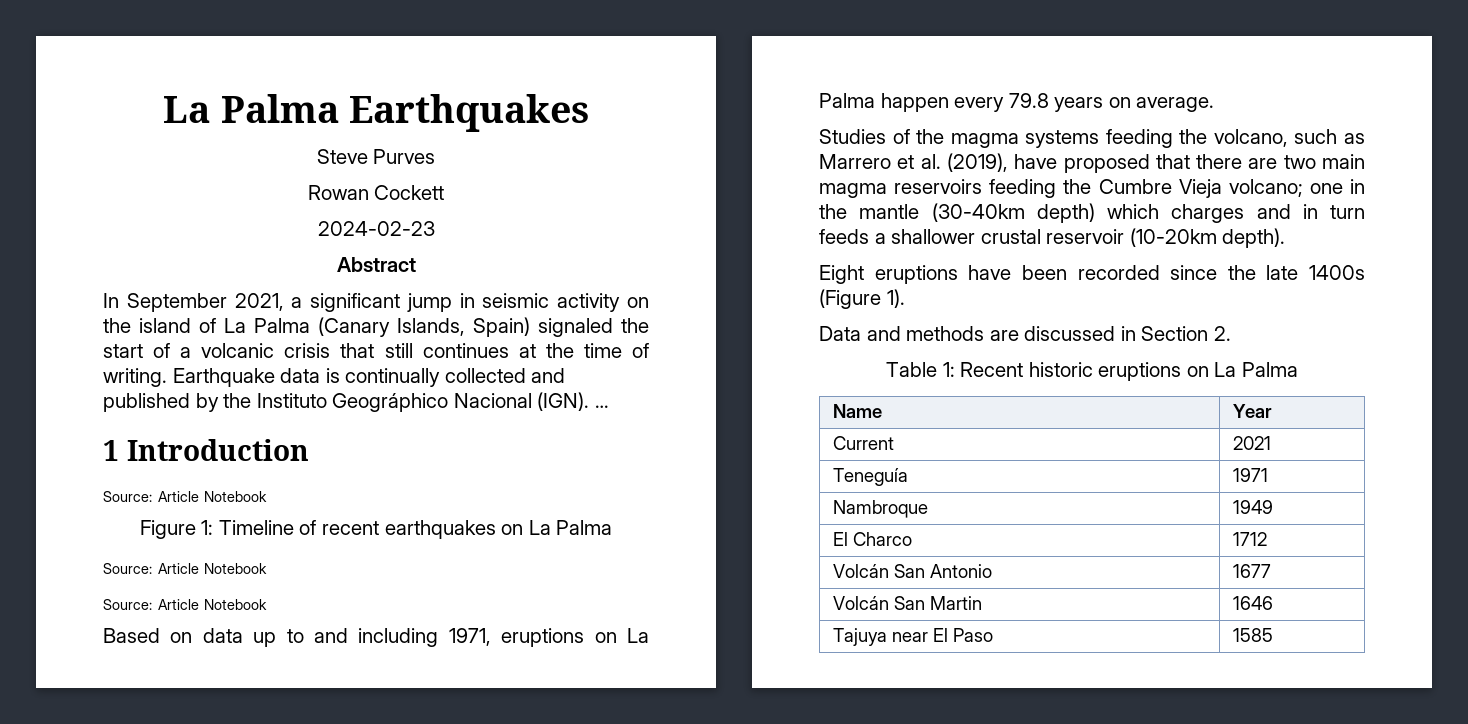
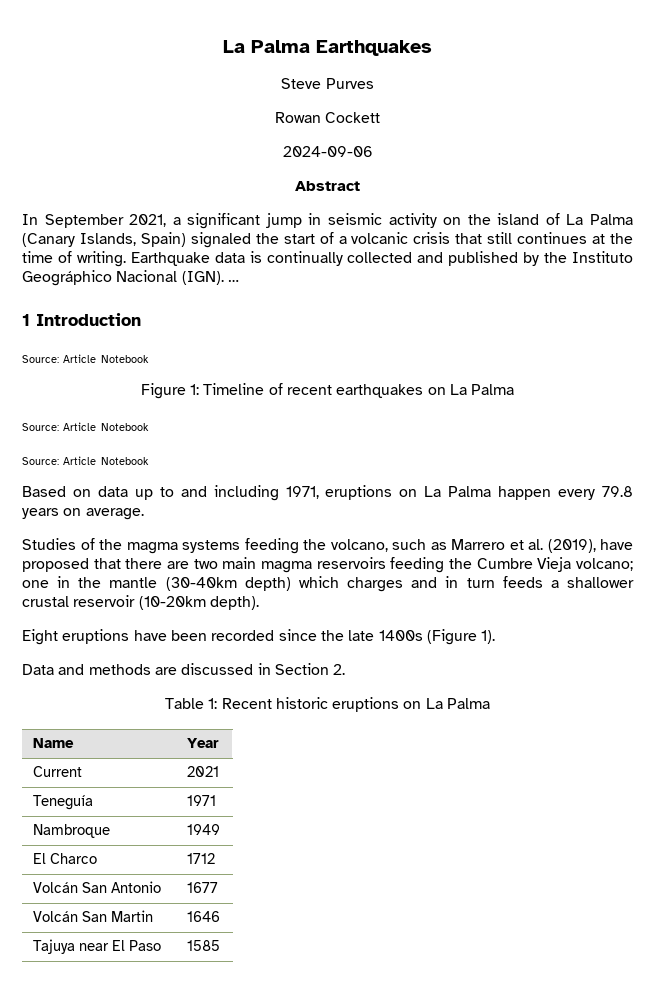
[317,221,435,236] 2024-02-23 -> [282,146,373,157] 2024-09-06

